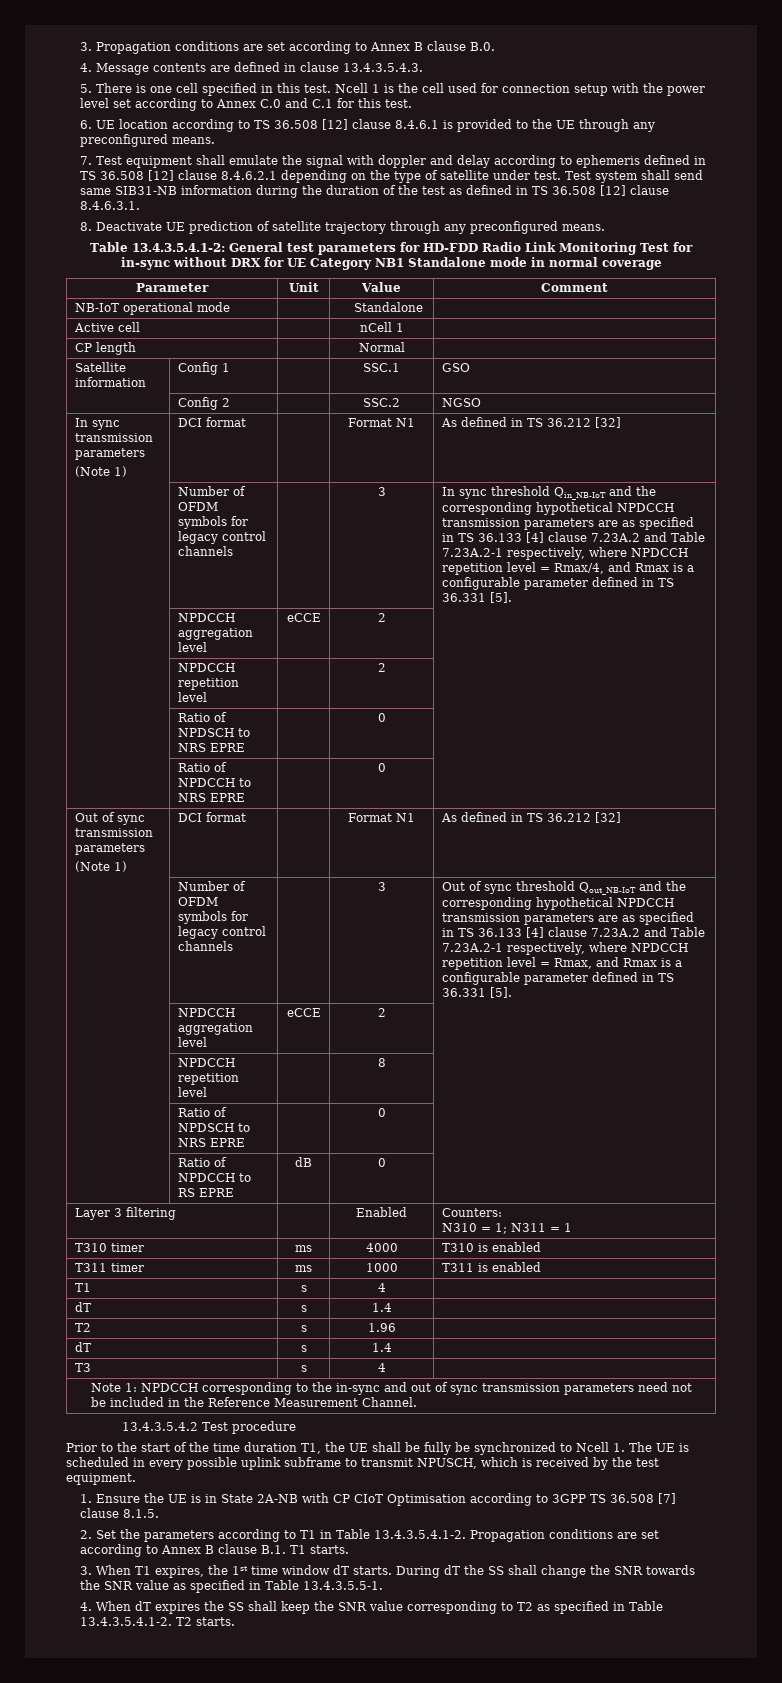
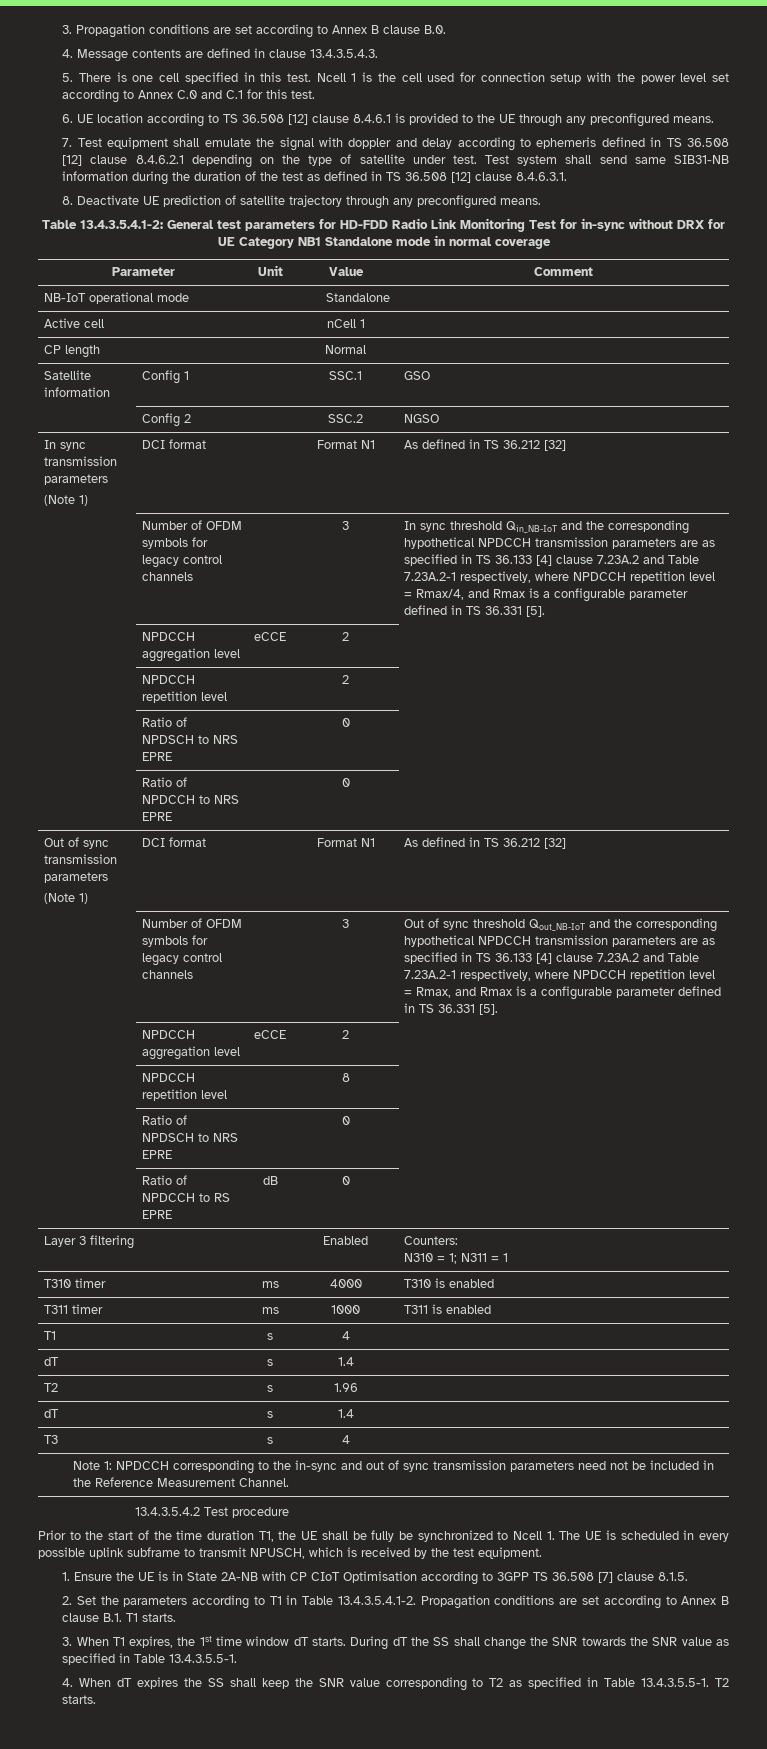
[79,1617,172,1626] 13.4.3.5.4.1-2. -> [641,1678,710,1687] 13.4.3.5.5-1.

